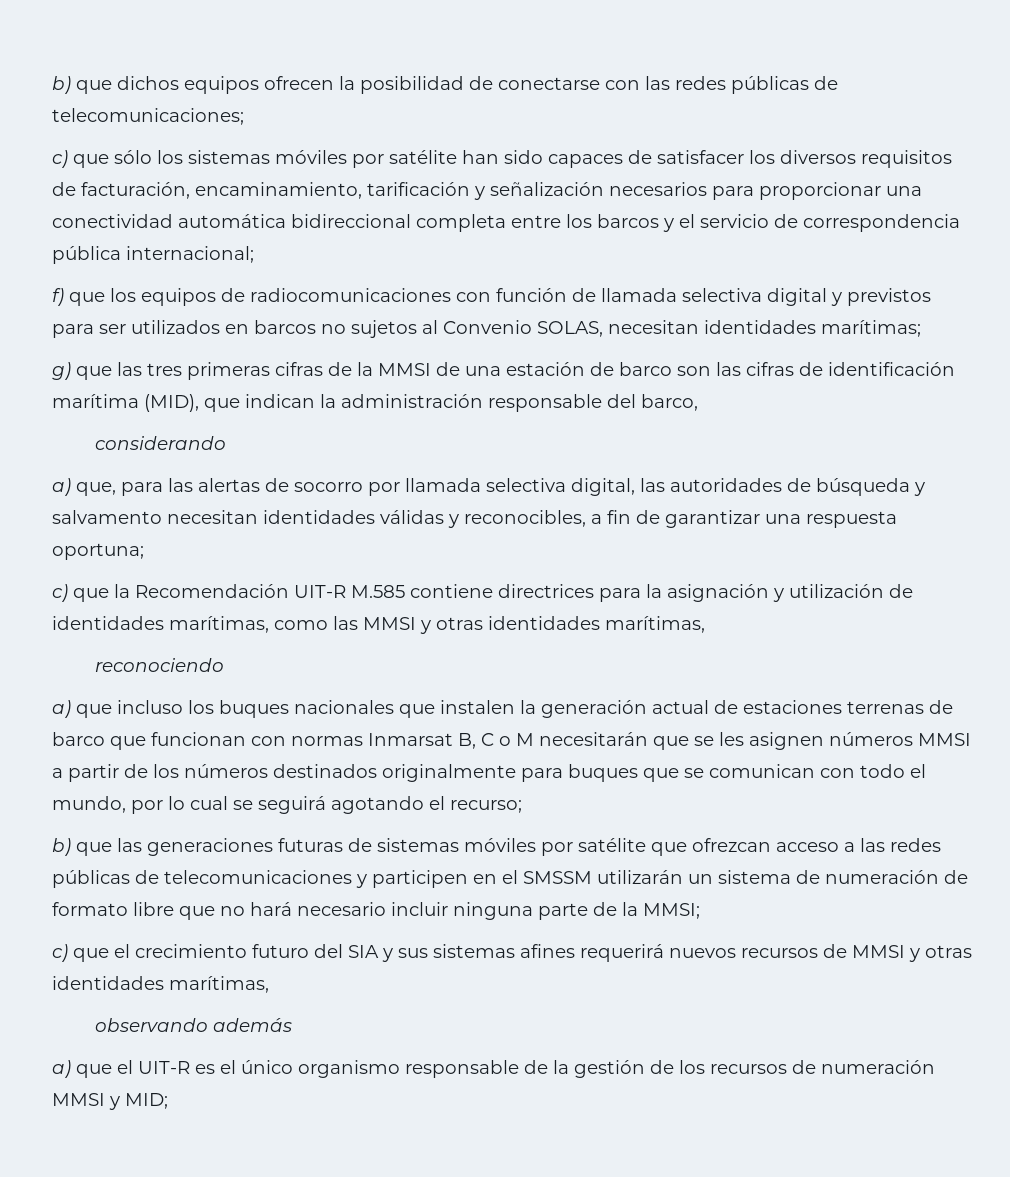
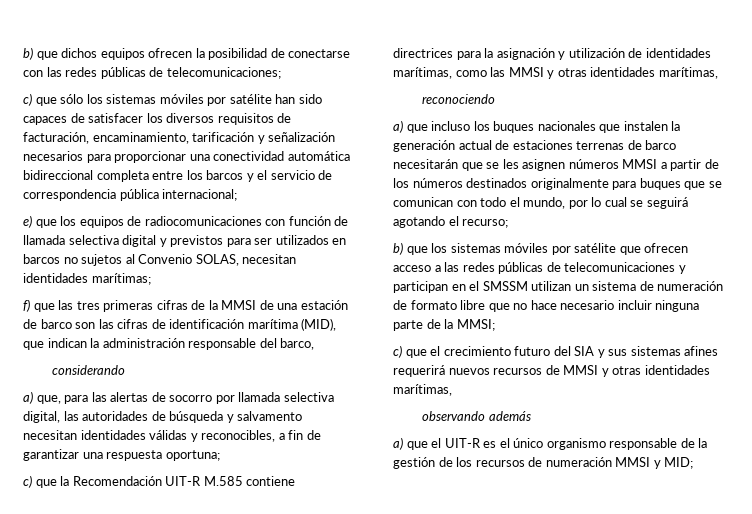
[52,288,64,306] f) -> [23,215,32,228] e)
[52,362,71,380] g) -> [23,299,30,312] f)
[110,732,534,750] que funcionan con normas Inmarsat B, C o M -> (677, 145) none
[117,838,372,856] las generaciones futuras de -> [431,243,448,253] los
[692,838,771,852] ofrezcan -> [644,243,689,253] ofrecen
[372,870,468,888] participen -> [393,281,448,293] participan
[597,870,683,884] utilizarán -> [531,281,572,291] utilizan
[250,902,292,916] hará -> [530,300,557,310] hace

